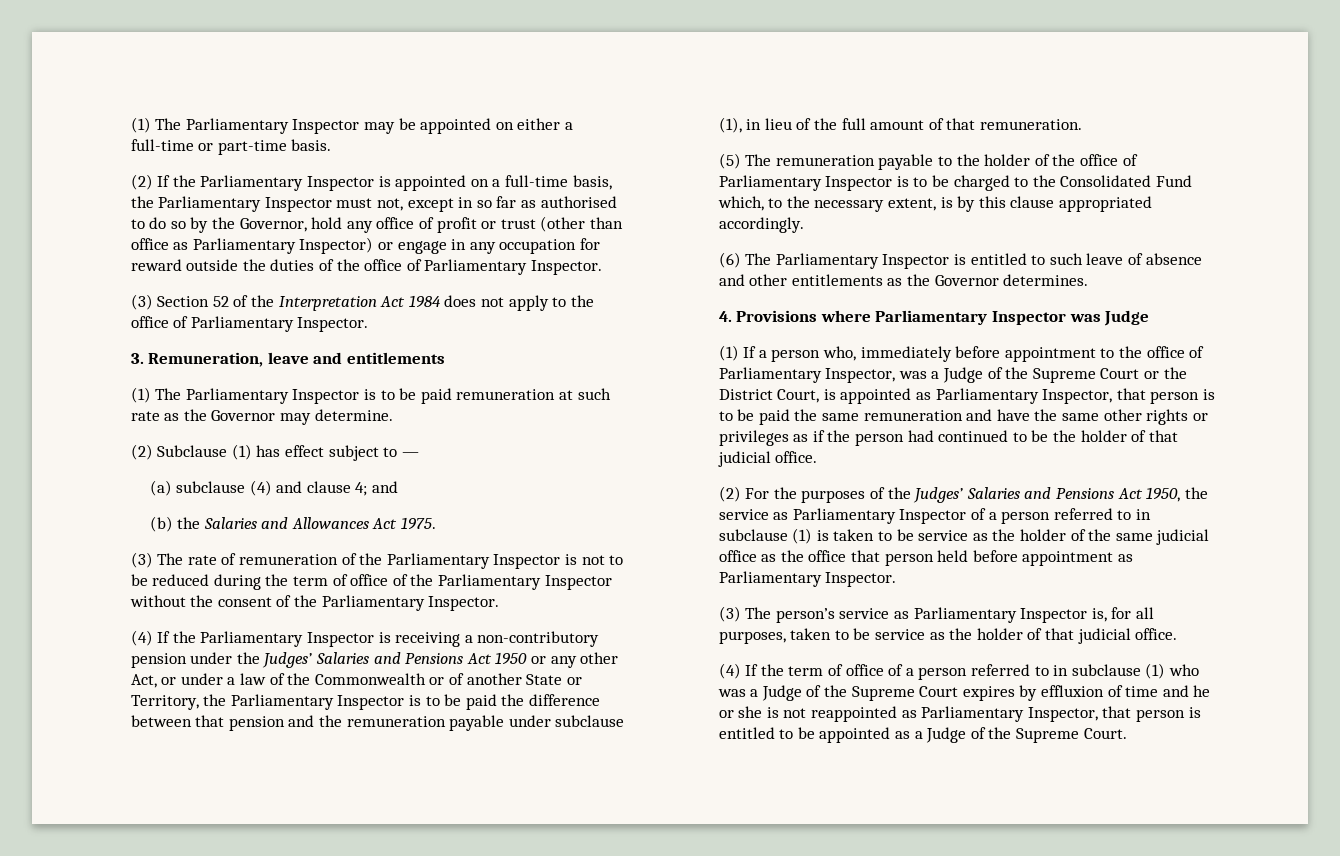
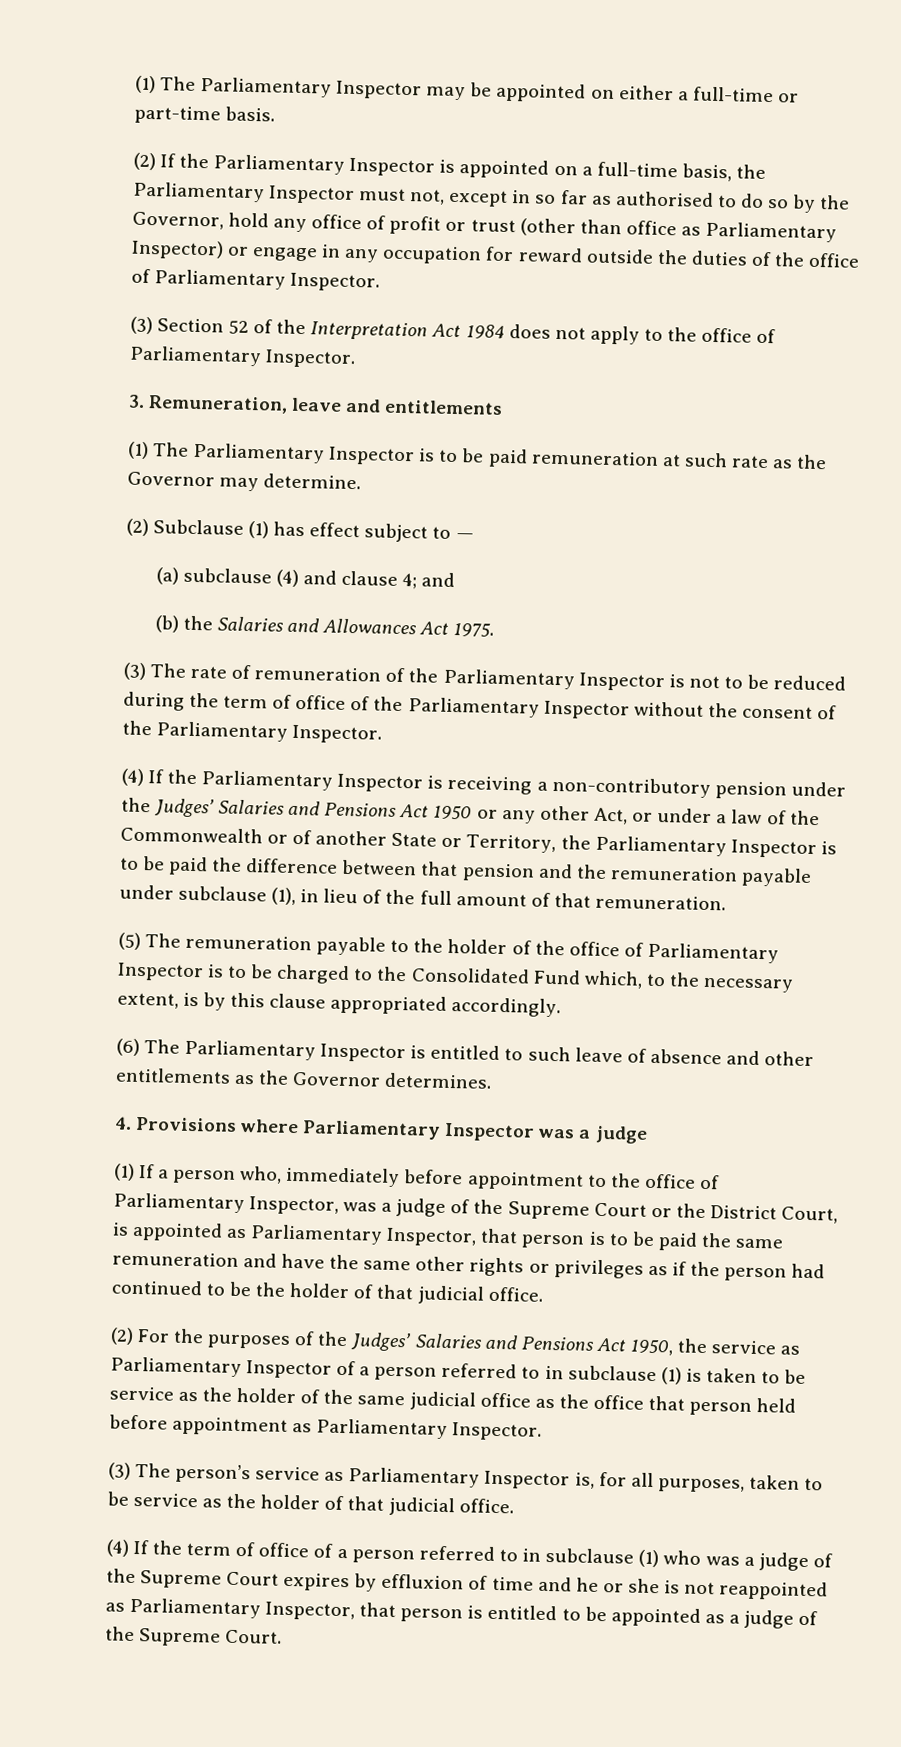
[1104,310,1150,326] Judge -> [578,1125,648,1144] a judge
[943,367,984,383] Judge -> [396,1198,447,1217] judge
[761,685,802,701] Judge -> [758,1552,809,1572] judge
[926,727,967,743] Judge -> [744,1609,795,1629] judge

